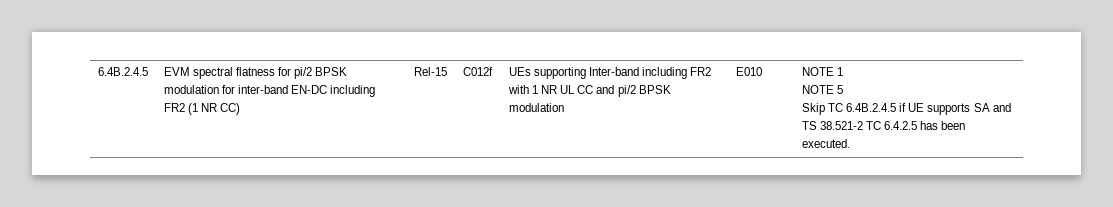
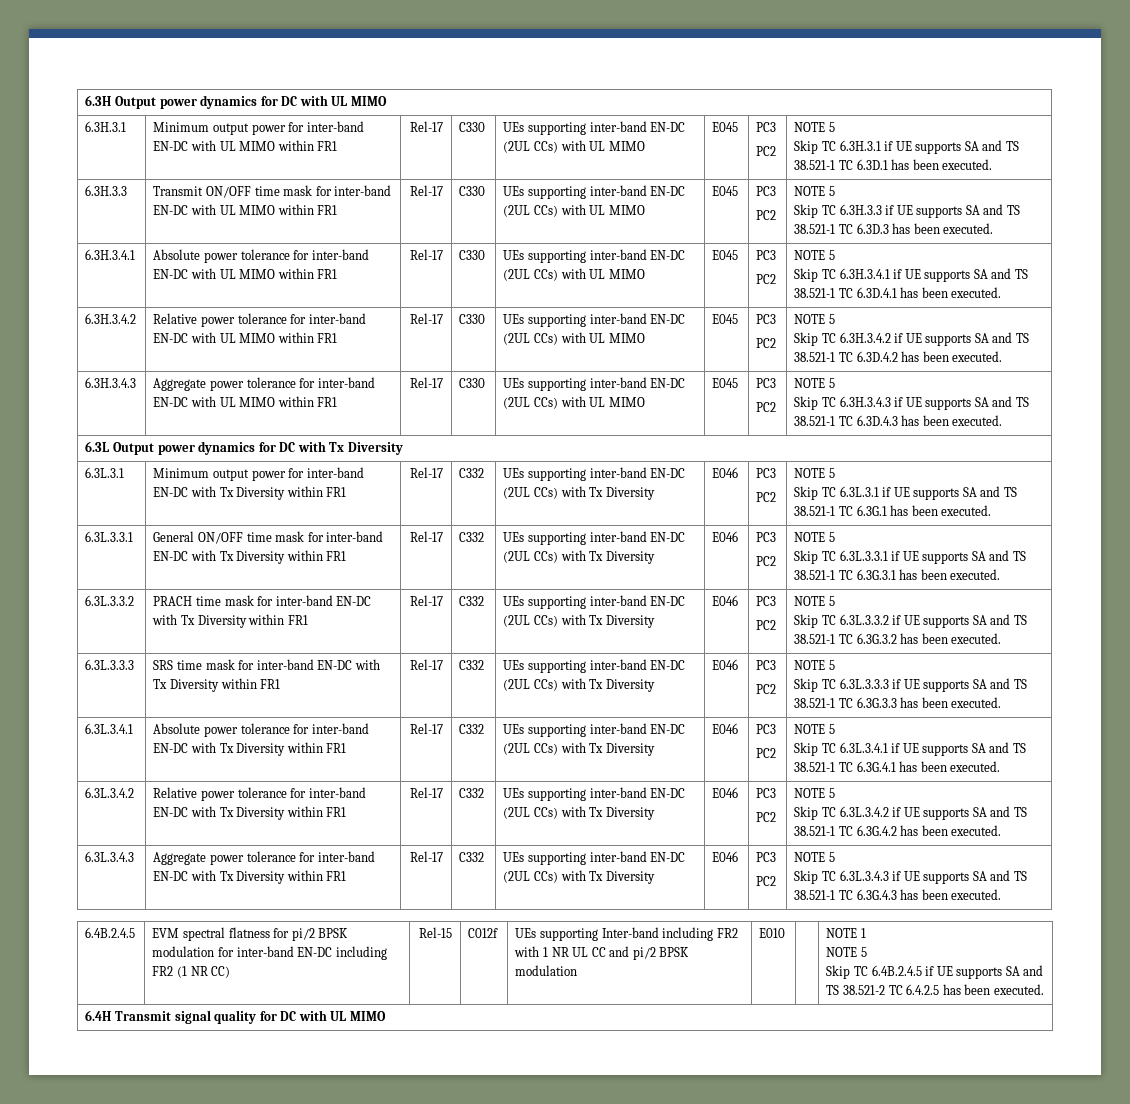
(97, 71) none -> [85,95,387,109] [85,121,127,132] [153,121,364,135] [153,140,338,151] [409,121,443,132] [459,122,486,132] [503,121,686,135] [503,140,645,153] [712,122,739,132] [756,122,777,132] [756,146,777,156] [794,122,835,132] [794,140,1019,154] [794,159,993,170] [85,185,128,196] [153,185,392,198] [153,204,338,215] [409,185,443,196] [459,186,486,196] [503,185,686,199] [503,204,645,217] [712,186,739,196] [756,186,777,196] [756,210,777,220] [794,186,835,196] [794,204,1020,218] [794,223,994,234] [85,249,136,260] [153,249,369,263] [153,268,338,279] [409,249,443,260] [459,250,486,260] [503,249,686,263] [503,268,645,281] [712,250,739,260] [756,250,777,260] [756,274,777,284] [794,250,835,260] [794,268,1028,282] [794,287,1002,298] [85,313,137,324] [153,313,366,327] [153,332,338,343] [409,313,443,324] [459,314,486,324] [503,313,686,327] [503,332,645,345] [712,314,739,324] [756,314,777,324] [756,338,777,348] [794,314,835,324] [794,332,1029,346] [794,351,1003,362] [85,377,137,388] [153,377,375,391] [153,396,338,407] [409,377,443,388] [459,378,486,388] [503,377,686,391] [503,396,645,409] [712,378,739,388] [756,378,777,388] [756,402,777,412] [794,378,835,388] [794,396,1029,410] [794,415,1003,426] [85,441,403,455] [85,467,125,478] [153,467,364,481] [153,486,347,500] [409,467,443,478] [459,468,485,478] [503,467,686,481] [503,486,655,500] [712,467,739,478] [756,468,777,478] [756,492,777,502] [794,468,835,478] [794,486,1017,500] [794,505,992,516] [85,531,134,542] [153,531,384,544] [153,550,347,564] [409,531,443,542] [459,532,485,542] [503,531,686,545] [503,550,655,564] [712,531,739,542] [756,532,777,542] [756,556,777,566] [794,532,835,542] [794,550,1026,564] [794,569,1001,580] [85,595,135,606] [153,595,372,606] [152,614,308,628] [409,595,443,606] [459,596,485,606] [503,595,686,609] [503,614,655,628] [712,595,739,606] [756,596,777,606] [756,620,777,630] [794,596,835,606] [794,614,1027,628] [794,633,1002,644] [85,659,135,670] [153,659,380,670] [153,678,281,692] [409,659,443,670] [459,660,485,670] [503,659,686,673] [503,678,655,692] [712,659,739,670] [756,660,777,670] [756,684,777,694] [794,660,835,670] [794,678,1027,692] [794,697,1002,708] [85,723,134,734] [153,723,369,737] [153,742,347,756] [409,723,443,734] [459,724,485,734] [503,723,686,737] [503,742,655,756] [712,723,739,734] [756,724,777,734] [756,748,777,758] [794,724,835,734] [794,742,1026,756] [794,761,1001,772] [85,787,135,798] [153,787,366,801] [153,806,347,820] [409,787,443,798] [459,788,485,798] [503,787,686,801] [503,806,655,820] [712,787,739,798] [756,788,777,798] [756,812,777,822] [794,788,835,798] [794,806,1027,820] [794,825,1002,836] [85,851,135,862] [153,851,375,865] [153,870,347,884] [409,851,443,862] [459,852,485,862] [503,851,686,865] [503,870,655,884] [712,851,739,862] [756,852,777,862] [756,876,777,886] [794,852,835,862] [794,870,1027,884] [794,889,1002,900] 6.3H Output power dynamics for DC with UL MIMO // 6.3H.3.1 | Minimum output power for inter-band EN-DC with UL MIMO within FR1 | Rel-17 | C330 | UEs supporting inter-band EN-DC (2UL CCs) with UL MIMO | E045 | PC3 // PC2 | NOTE 5 // Skip TC 6.3H.3.1 if UE supports SA and TS 38.521-1 TC 6.3D.1 has been executed. // 6.3H.3.3 | Transmit ON/OFF time mask for inter-band EN-DC with UL MIMO within FR1 | Rel-17 | C330 | UEs supporting inter-band EN-DC (2UL CCs) with UL MIMO | E045 | PC3 // PC2 | NOTE 5 // Skip TC 6.3H.3.3 if UE supports SA and TS 38.521-1 TC 6.3D.3 has been executed. // 6.3H.3.4.1 | Absolute power tolerance for inter-band EN-DC with UL MIMO within FR1 | Rel-17 | C330 | UEs supporting inter-band EN-DC (2UL CCs) with UL MIMO | E045 | PC3 // PC2 | NOTE 5 // Skip TC 6.3H.3.4.1 if UE supports SA and TS 38.521-1 TC 6.3D.4.1 has been executed. // 6.3H.3.4.2 | Relative power tolerance for inter-band EN-DC with UL MIMO within FR1 | Rel-17 | C330 | UEs supporting inter-band EN-DC (2UL CCs) with UL MIMO | E045 | PC3 // PC2 | NOTE 5 // Skip TC 6.3H.3.4.2 if UE supports SA and TS 38.521-1 TC 6.3D.4.2 has been executed. // 6.3H.3.4.3 | Aggregate power tolerance for inter-band EN-DC with UL MIMO within FR1 | Rel-17 | C330 | UEs supporting inter-band EN-DC (2UL CCs) with UL MIMO | E045 | PC3 // PC2 | NOTE 5 // Skip TC 6.3H.3.4.3 if UE supports SA and TS 38.521-1 TC 6.3D.4.3 has been executed. // 6.3L Output power dynamics for DC with Tx Diversity // 6.3L.3.1 | Minimum output power for inter-band EN-DC with Tx Diversity within FR1 | Rel-17 | C332 | UEs supporting inter-band EN-DC (2UL CCs) with Tx Diversity | E046 | PC3 // PC2 | NOTE 5 // Skip TC 6.3L.3.1 if UE supports SA and TS 38.521-1 TC 6.3G.1 has been executed. // 6.3L.3.3.1 | General ON/OFF time mask for inter-band EN-DC with Tx Diversity within FR1 | Rel-17 | C332 | UEs supporting inter-band EN-DC (2UL CCs) with Tx Diversity | E046 | PC3 // PC2 | NOTE 5 // Skip TC 6.3L.3.3.1 if UE supports SA and TS 38.521-1 TC 6.3G.3.1 has been executed. // 6.3L.3.3.2 | PRACH time mask for inter-band EN-DC with Tx Diversity within FR1 | Rel-17 | C332 | UEs supporting inter-band EN-DC (2UL CCs) with Tx Diversity | E046 | PC3 // PC2 | NOTE 5 // Skip TC 6.3L.3.3.2 if UE supports SA and TS 38.521-1 TC 6.3G.3.2 has been executed. // 6.3L.3.3.3 | SRS time mask for inter-band EN-DC with Tx Diversity within FR1 | Rel-17 | C332 | UEs supporting inter-band EN-DC (2UL CCs) with Tx Diversity | E046 | PC3 // PC2 | NOTE 5 // Skip TC 6.3L.3.3.3 if UE supports SA and TS 38.521-1 TC 6.3G.3.3 has been executed. // 6.3L.3.4.1 | Absolute power tolerance for inter-band EN-DC with Tx Diversity within FR1 | Rel-17 | C332 | UEs supporting inter-band EN-DC (2UL CCs) with Tx Diversity | E046 | PC3 // PC2 | NOTE 5 // Skip TC 6.3L.3.4.1 if UE supports SA and TS 38.521-1 TC 6.3G.4.1 has been executed. // 6.3L.3.4.2 | Relative power tolerance for inter-band EN-DC with Tx Diversity within FR1 | Rel-17 | C332 | UEs supporting inter-band EN-DC (2UL CCs) with Tx Diversity | E046 | PC3 // PC2 | NOTE 5 // Skip TC 6.3L.3.4.2 if UE supports SA and TS 38.521-1 TC 6.3G.4.2 has been executed. // 6.3L.3.4.3 | Aggregate power tolerance for inter-band EN-DC with Tx Diversity within FR1 | Rel-17 | C332 | UEs supporting inter-band EN-DC (2UL CCs) with Tx Diversity | E046 | PC3 // PC2 | NOTE 5 // Skip TC 6.3L.3.4.3 if UE supports SA and TS 38.521-1 TC 6.3G.4.3 has been executed. //
(850, 143) none -> [85,1010,386,1024] // 6.4H Transmit signal quality for DC with UL MIMO

